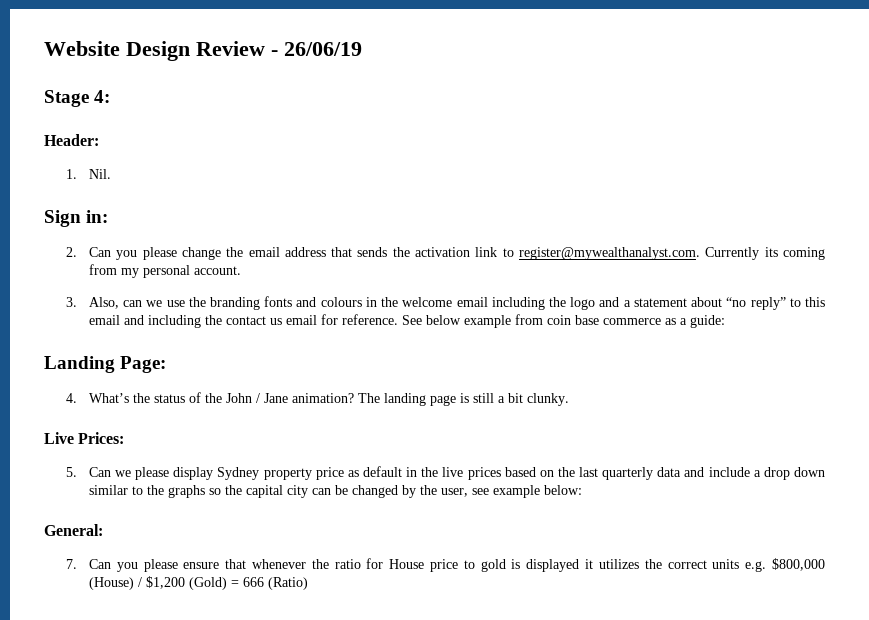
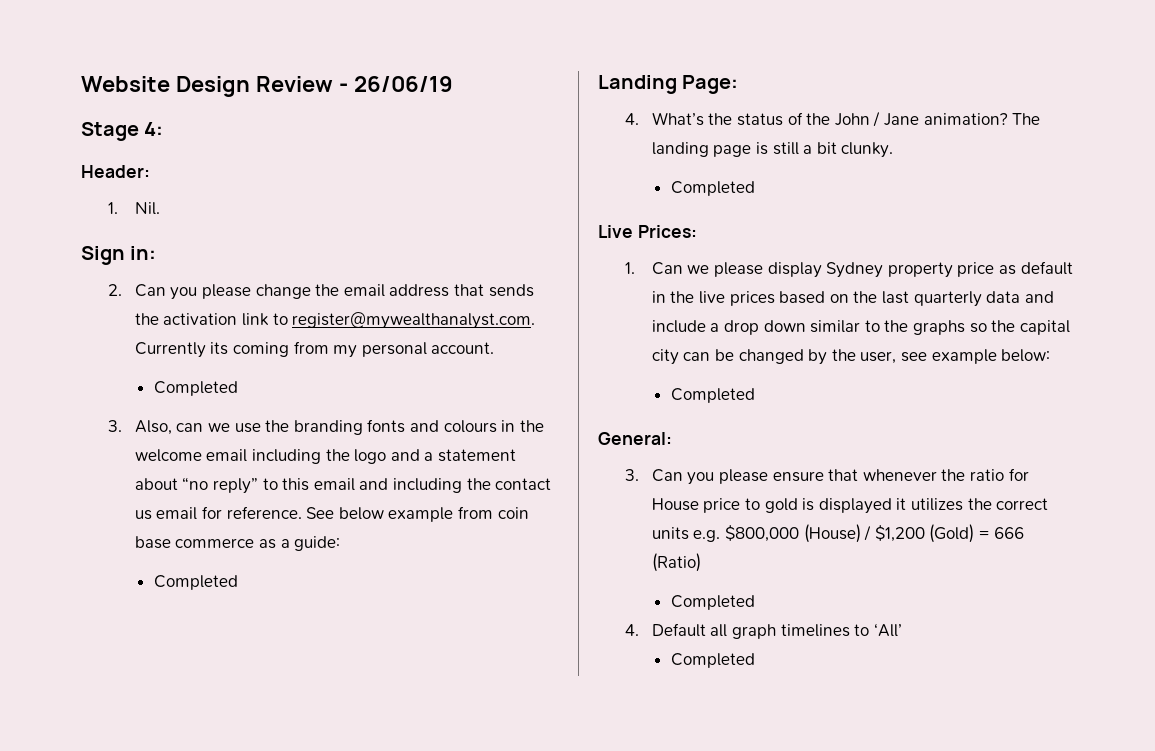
(241, 270) none -> [153,381,238,396] // Completed
(725, 321) none -> [153,575,238,590] // Completed
(569, 399) none -> [670,181,755,196] // Completed
[66,467,78,477] 5. -> [624,262,635,274] 1.
(582, 490) none -> [670,388,755,403] // Completed
[66,559,78,569] 7. -> [624,469,639,481] 3.
(308, 583) none -> [670,595,755,610] [624,623,902,639] [670,653,755,668] // Completed // 4. Default all graph timelines to ‘All’ // Completed

